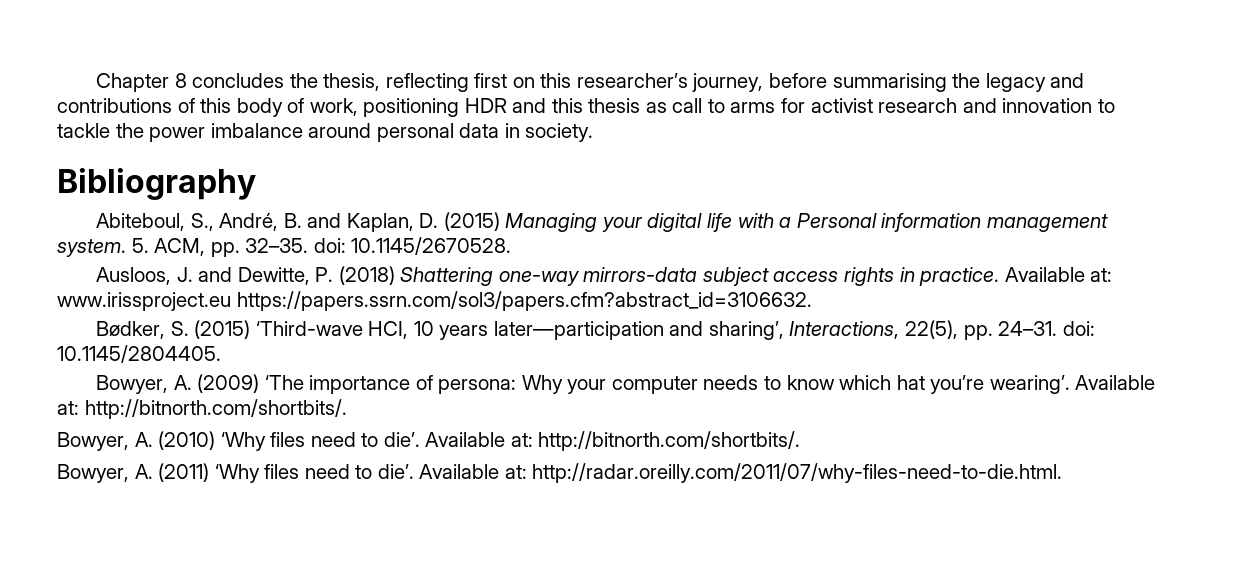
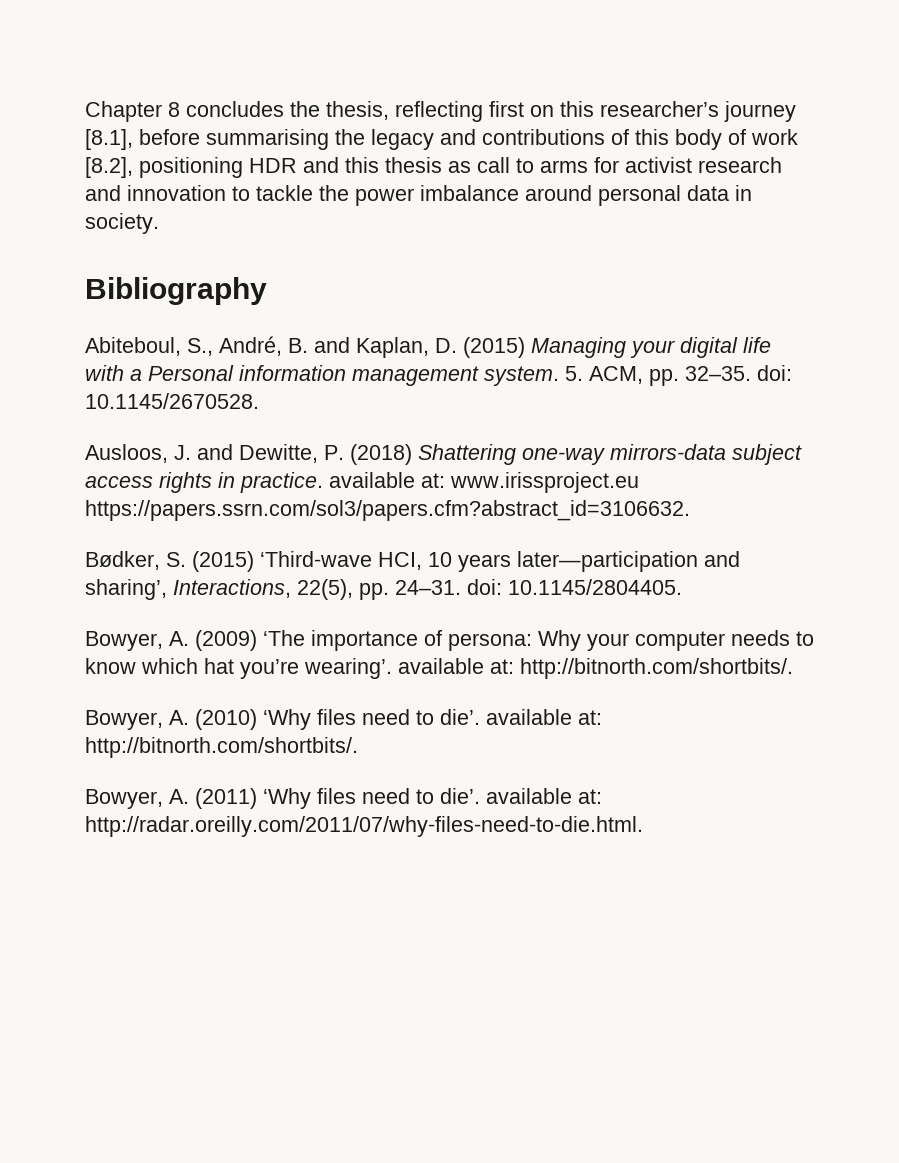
[692,73,764,92] journey, -> [724,101,796,122] [85,129,133,150] journey [8.1],
[309,98,358,116] work, -> [751,129,798,145] [85,157,133,178] work [8.2],
[1004,267,1085,282] Available -> [329,472,415,488] available
[1075,375,1156,390] Available -> [398,658,484,674] available
[425,432,506,447] Available -> [486,709,572,725] available
[419,464,500,479] Available -> [486,788,572,804] available

